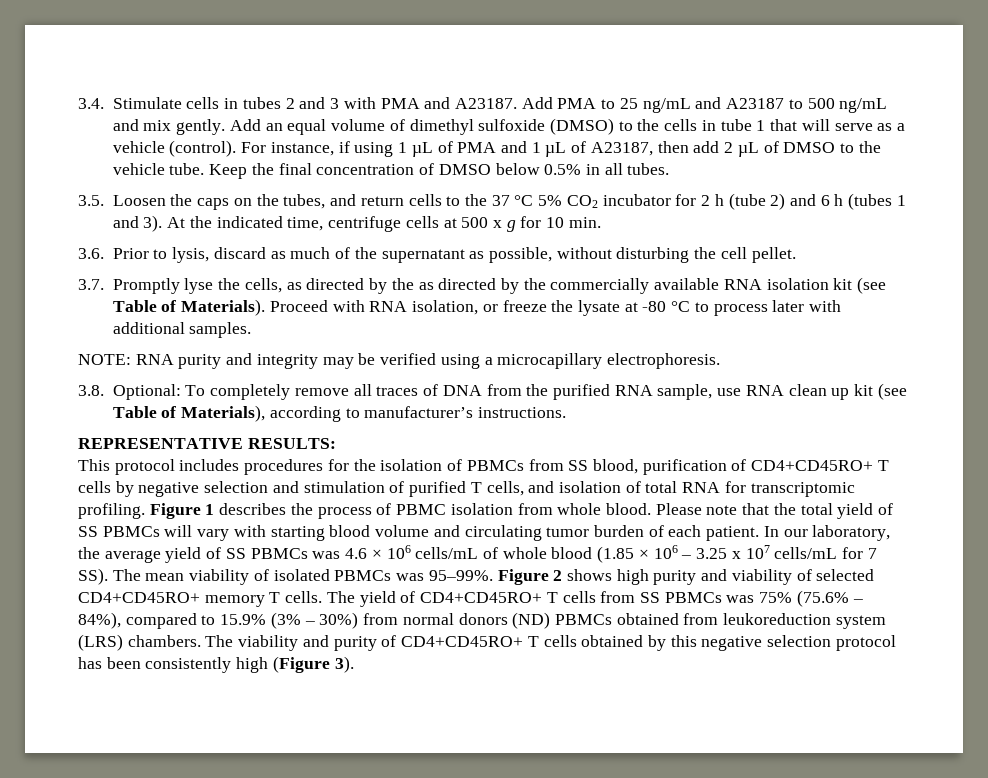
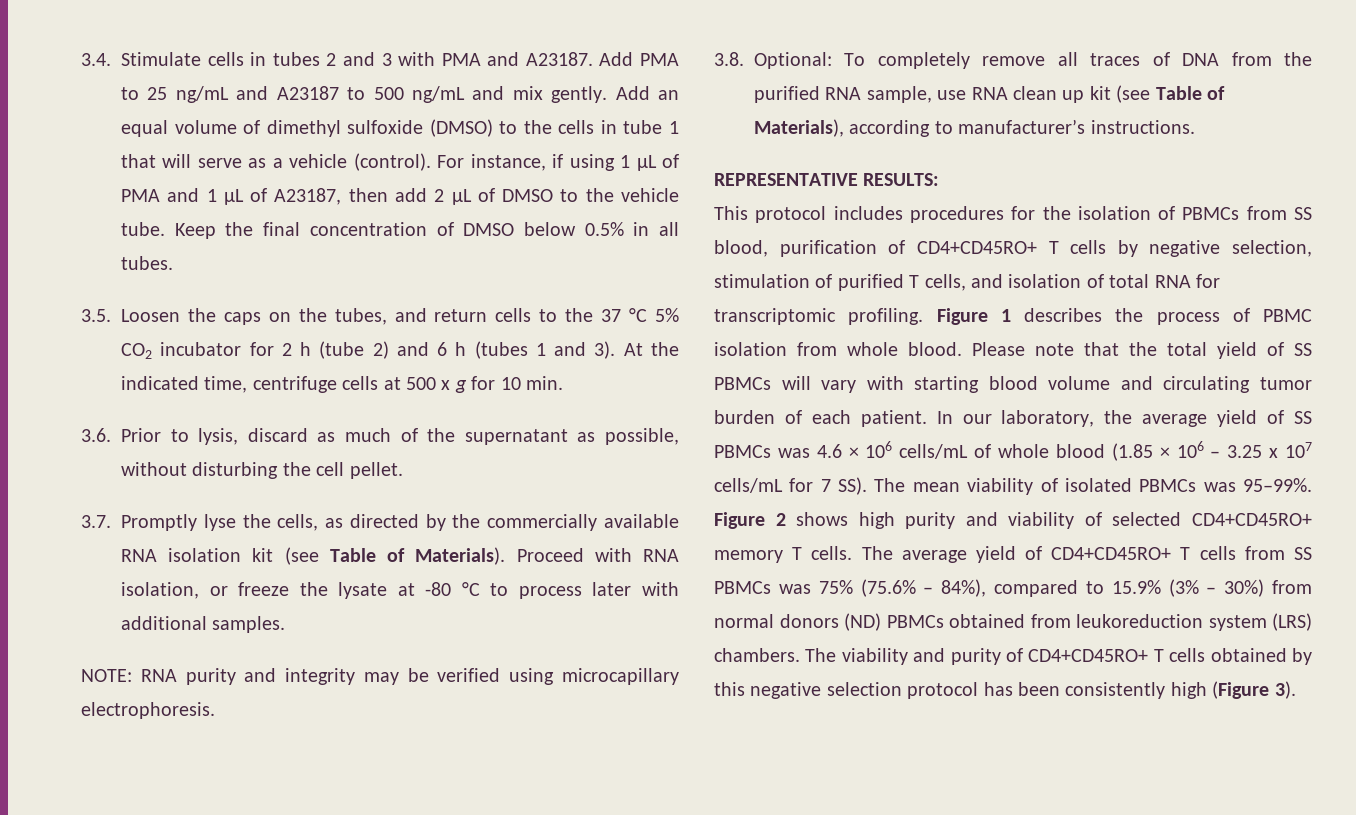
[418,278,546,294] as directed by the -> (481, 521) none
[484,357,493,365] a -> (555, 676) none
[204,481,299,493] selection and -> [1232,240,1312,257] selection,
(355, 597) none -> [901,550,967,563] average

